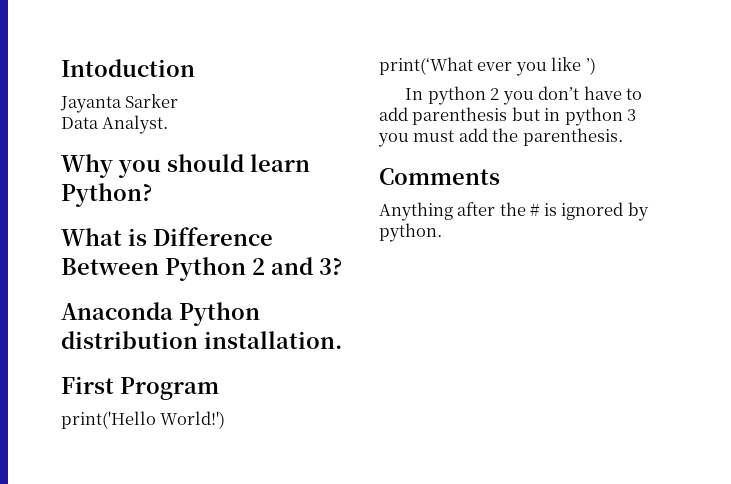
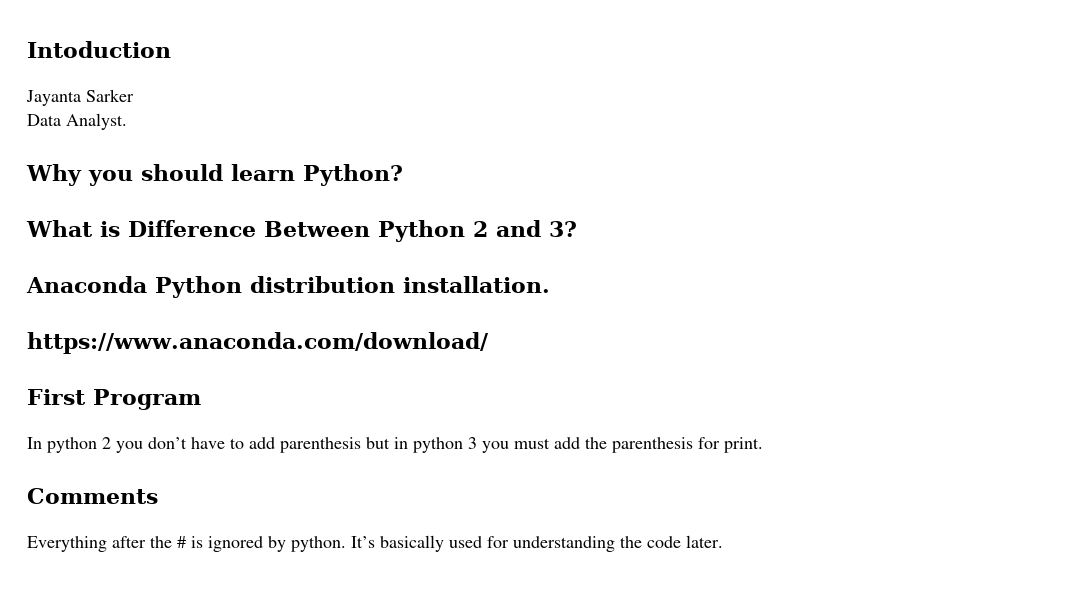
(342, 340) none -> [27,332,489,354] // https://www.anaconda.com/download/
[61,411,226,429] [379,57,596,76] // print('Hello World!') // print(‘What ever you like ’) -> (201, 399) none
[522,128,623,146] parenthesis. -> [612,437,763,453] parenthesis for print.
[379,202,453,221] Anything -> [27,536,107,552] Everything
(442, 232) none -> [351,535,723,552] It’s basically used for understanding the code later.

